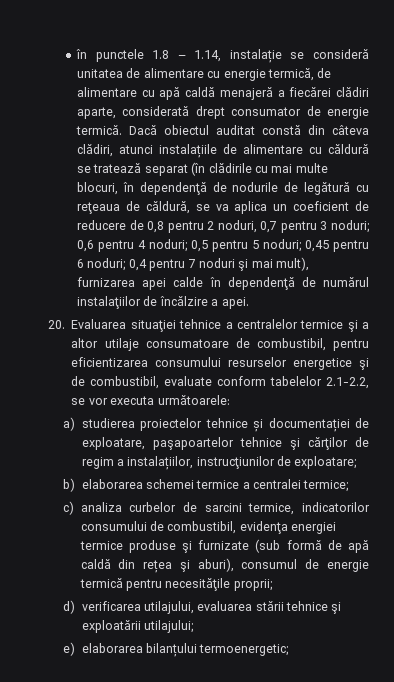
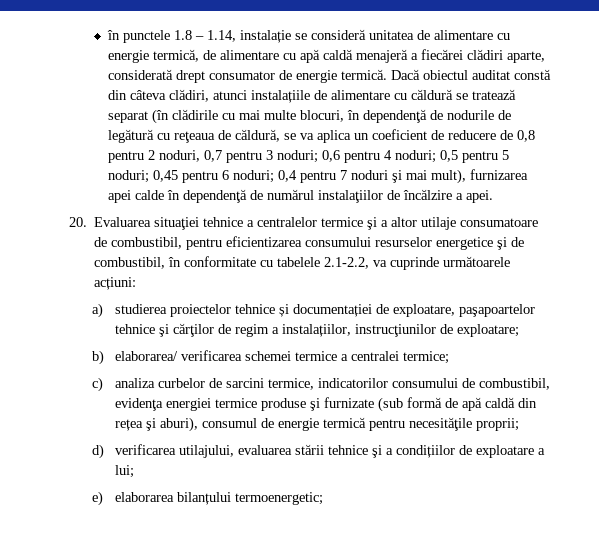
[164,376,369,389] [71,395,230,405] evaluate conform tabelelor 2.1-2.2, se vor executa următoarele: -> [168,256,511,270] [94,277,137,290] în conformitate cu tabelele 2.1-2.2, va cuprinde următoarele acțiuni:
[81,479,143,489] elaborarea -> [115,350,243,361] elaborarea/ verificarea
[81,620,193,633] exploatării utilajului; -> [386,445,546,458] [115,465,135,478] a condițiilor de exploatare a lui;

